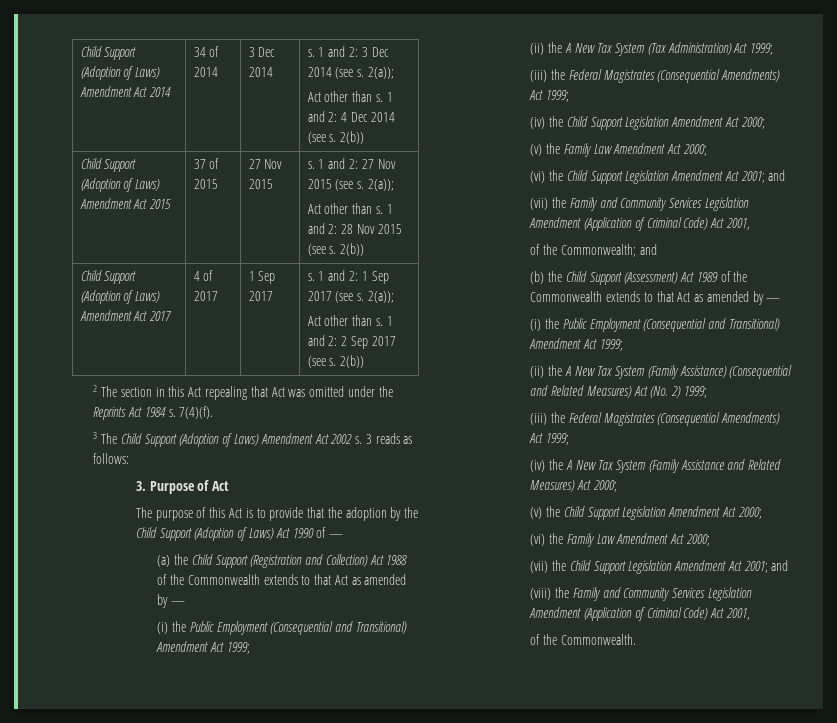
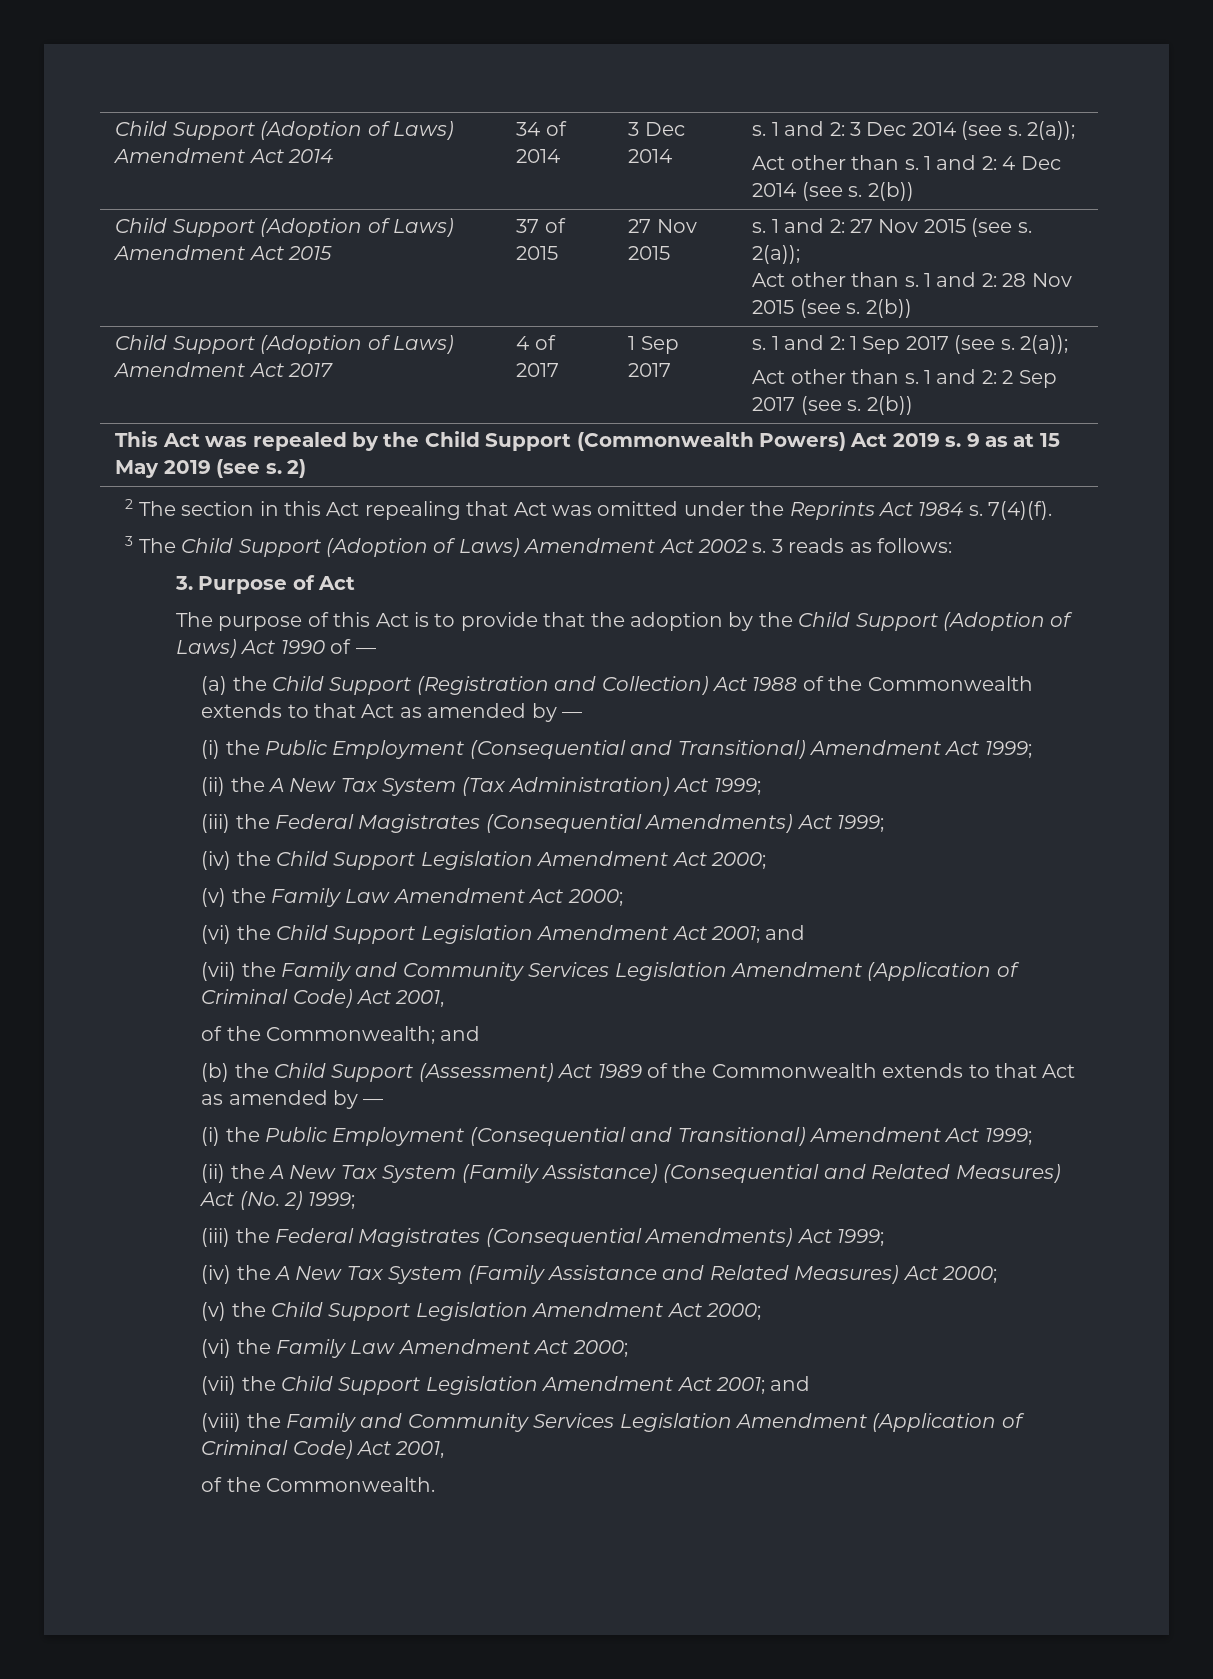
(365, 361) none -> [115,431,1060,451] [115,459,306,478] // This Act was repealed by the Child Support (Commonwealth Powers) Act 2019 s. 9 as at 15 May 2019 (see s. 2)

